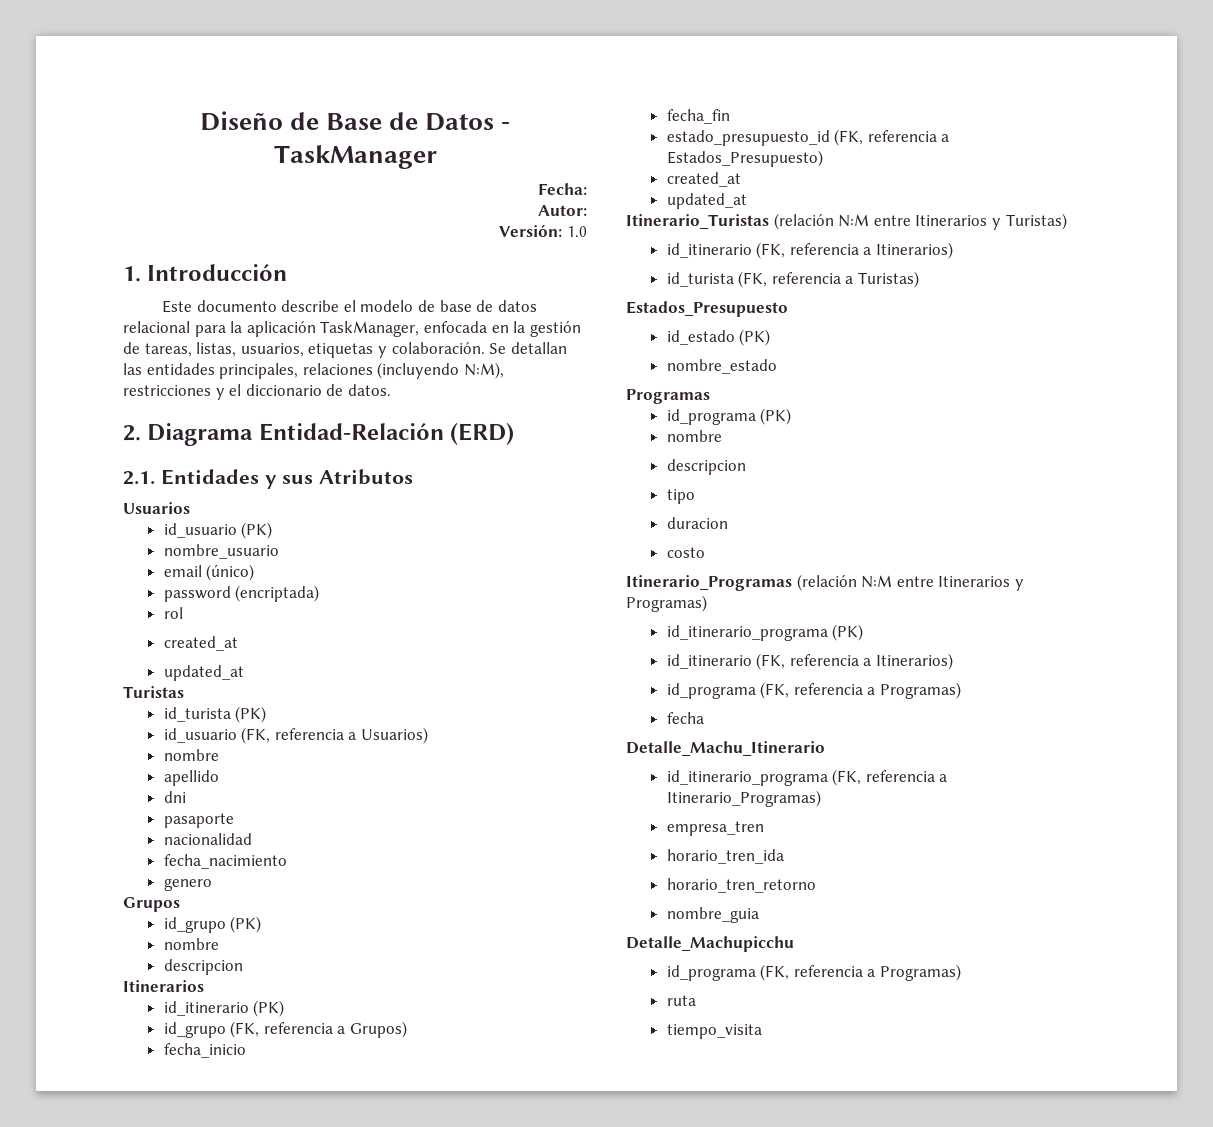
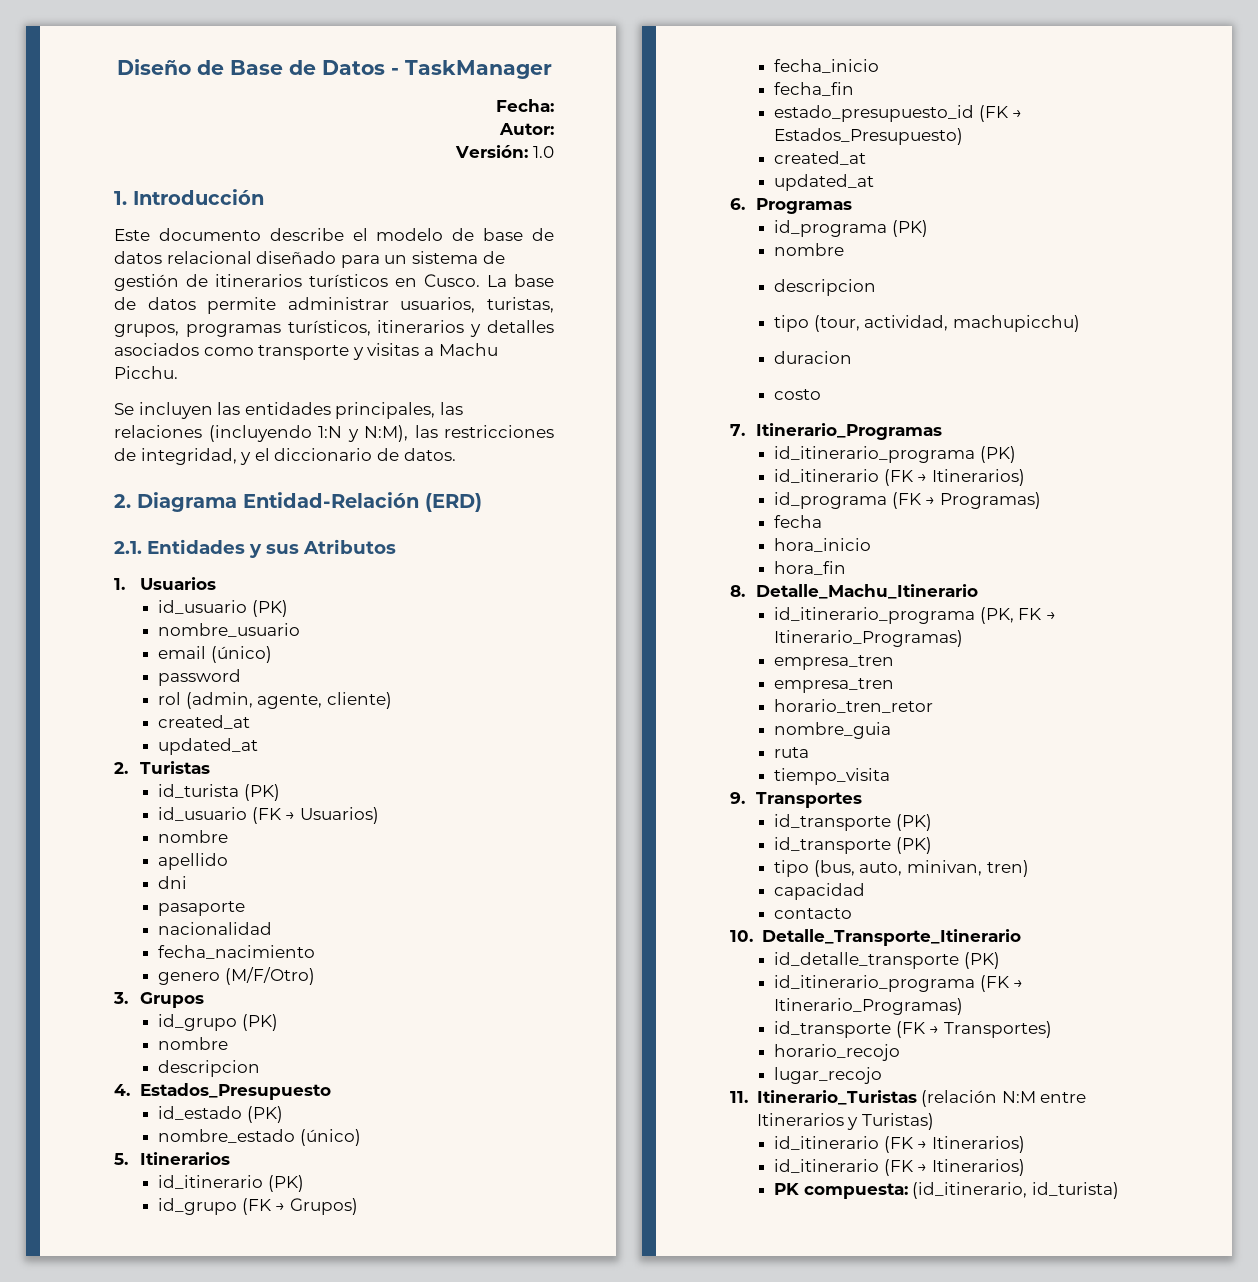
[194,321,581,337] [123,342,567,358] para la aplicación TaskManager, enfocada en la gestión de tareas, listas, usuarios, etiquetas y colaboración. Se detallan -> [256,251,505,268] [114,274,554,291] [114,297,554,314] [114,320,554,337] [114,343,498,360] [114,366,178,379] [114,402,213,419] diseñado para un sistema de gestión de itinerarios turísticos en Cusco. La base de datos permite administrar usuarios, turistas, grupos, programas turísticos, itinerarios y detalles asociados como transporte y visitas a Machu Picchu. // Se incluyen
(299, 371) none -> [439,402,463,415] las
[463,362,504,379] [123,385,211,396] N:M), restricciones -> [318,425,554,442] [114,448,237,465] 1:N y N:M), las restricciones de integridad,
(414, 477) none -> [114,578,125,590] 1.
[235,585,320,602] (encriptada) -> (242, 677) none
[163,636,238,651] [163,665,244,681] // created_at // updated_at // -> [185,692,393,709] [158,715,251,729] [158,738,259,755] [114,762,128,774] (admin, agente, cliente) // created_at // updated_at // 2.
[241,727,357,744] (FK, referencia a -> [251,807,296,824] (FK →
(212, 884) // -> [224,967,315,985] [113,992,128,1004] (M/F/Otro) // 3.
(243, 967) none -> [114,1083,331,1100] [158,1106,283,1123] [158,1129,361,1146] [114,1153,128,1165] 4. Estados_Presupuesto // id_estado (PK) // nombre_estado (único) // 5.
[230,1021,346,1038] (FK, referencia a -> [241,1198,286,1215] (FK →
[834,129,950,146] (FK, referencia a -> [978,105,1023,122] (FK →
[626,213,1067,230] [666,242,953,259] [666,271,919,288] [626,301,788,317] [666,329,771,346] [666,359,777,374] Itinerario_Turistas (relación N:M entre Itinerarios y Turistas) // id_itinerario (FK, referencia a Itinerarios) // id_turista (FK, referencia a Turistas) // Estados_Presupuesto // id_estado (PK) // nombre_estado // -> [730,198,745,210] 6.
(695, 496) none -> [813,315,1081,332] (tour, actividad, machupicchu)
(705, 552) none -> [730,424,745,436] 7.
[796,574,1024,591] [626,595,707,612] [666,624,864,641] [666,653,953,670] [666,682,961,699] [666,712,704,724] [626,741,825,756] [666,769,948,786] [666,790,821,807] [666,821,764,836] [666,849,784,864] [666,878,816,893] [666,907,759,923] [626,936,794,952] [666,964,961,981] [666,995,696,1006] [666,1024,762,1039] (relación N:M entre Itinerarios y Programas) // id_itinerario_programa (PK) // id_itinerario (FK, referencia a Itinerarios) // id_programa (FK, referencia a Programas) // fecha // Detalle_Machu_Itinerario // id_itinerario_programa (FK, referencia a Itinerario_Programas) // empresa_tren // horario_tren_ida // horario_tren_retorno // nombre_guia // Detalle_Machupicchu // id_programa (FK, referencia a Programas) // ruta // tiempo_visita -> [774,446,1016,463] [774,469,1026,486] [774,492,1042,509] [774,515,823,528] [774,538,872,552] [774,561,847,575] [730,584,978,599] [774,607,1057,624] [774,630,964,647] [774,655,895,670] [774,678,895,693] [774,699,934,713] [774,722,892,739] [774,747,810,758] [774,768,891,785] [730,792,862,808] [774,814,932,831] [774,837,932,854] [774,860,1029,877] [774,883,866,900] [774,908,853,919] [730,929,1021,946] [774,952,1000,969] [774,975,1024,992] [774,998,964,1015] [774,1021,1053,1038] [774,1044,901,1061] [774,1067,883,1084] [730,1090,1087,1107] [756,1113,934,1130] [774,1136,1026,1153] [774,1159,1026,1176] [774,1182,1120,1199] // id_itinerario_programa (PK) // id_itinerario (FK → Itinerarios) // id_programa (FK → Programas) // fecha // hora_inicio // hora_fin // 8. Detalle_Machu_Itinerario // id_itinerario_programa (PK, FK → Itinerario_Programas) // empresa_tren // empresa_tren // horario_tren_retor // nombre_guia // ruta // tiempo_visita // 9. Transportes // id_transporte (PK) // id_transporte (PK) // tipo (bus, auto, minivan, tren) // capacidad // contacto // 10. Detalle_Transporte_Itinerario // id_detalle_transporte (PK) // id_itinerario_programa (FK → Itinerario_Programas) // id_transporte (FK → Transportes) // horario_recojo // lugar_recojo // 11. Itinerario_Turistas (relación N:M entre Itinerarios y Turistas) // id_itinerario (FK → Itinerarios) // id_itinerario (FK → Itinerarios) // PK compuesta: (id_itinerario, id_turista)

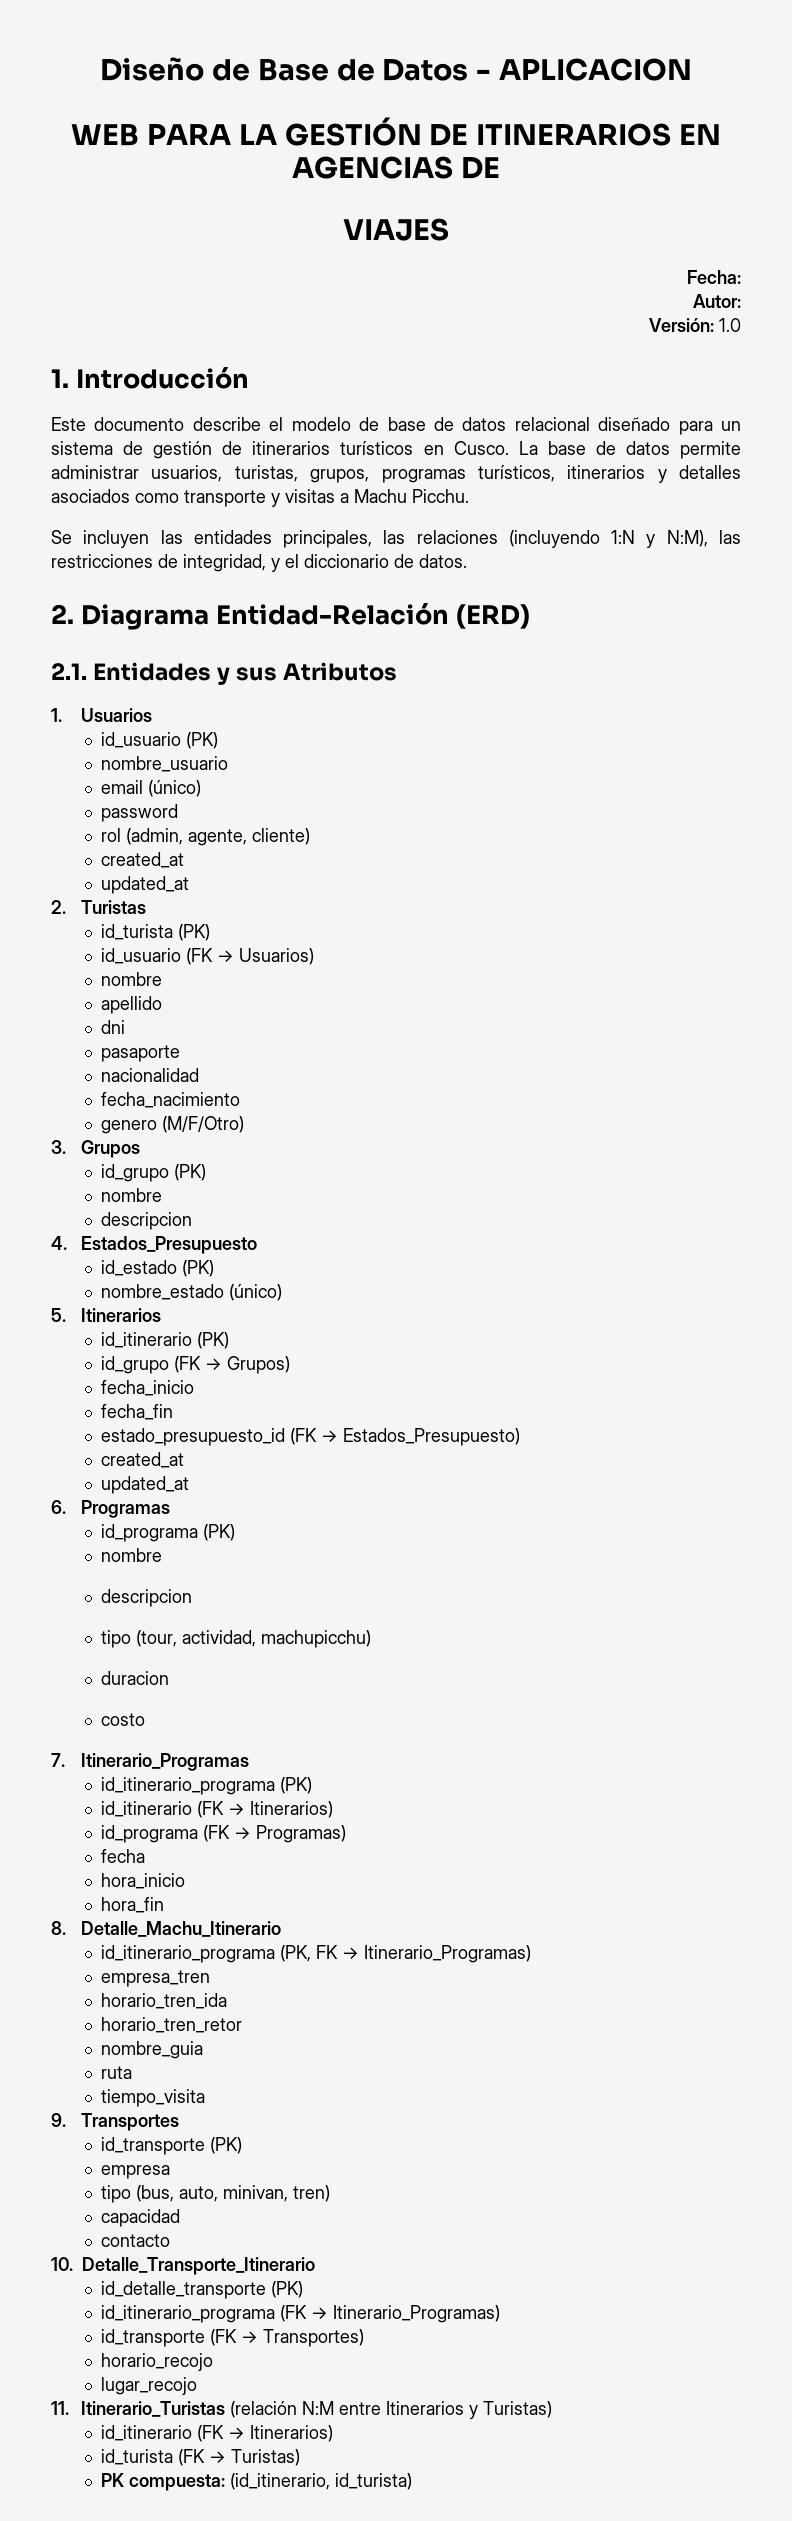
[404,60,552,79] TaskManager -> [498,58,692,81] [71,117,721,146] [292,156,500,179] [343,218,449,241] APLICACION // WEB PARA LA GESTIÓN DE ITINERARIOS EN AGENCIAS DE // VIAJES
[774,678,895,693] empresa_tren -> [101,1993,228,2009] horario_tren_ida
[774,837,932,854] id_transporte (PK) -> [101,2165,171,2179] empresa
[774,1159,1026,1176] id_itinerario (FK → Itinerarios) -> [101,2449,301,2466] id_turista (FK → Turistas)

